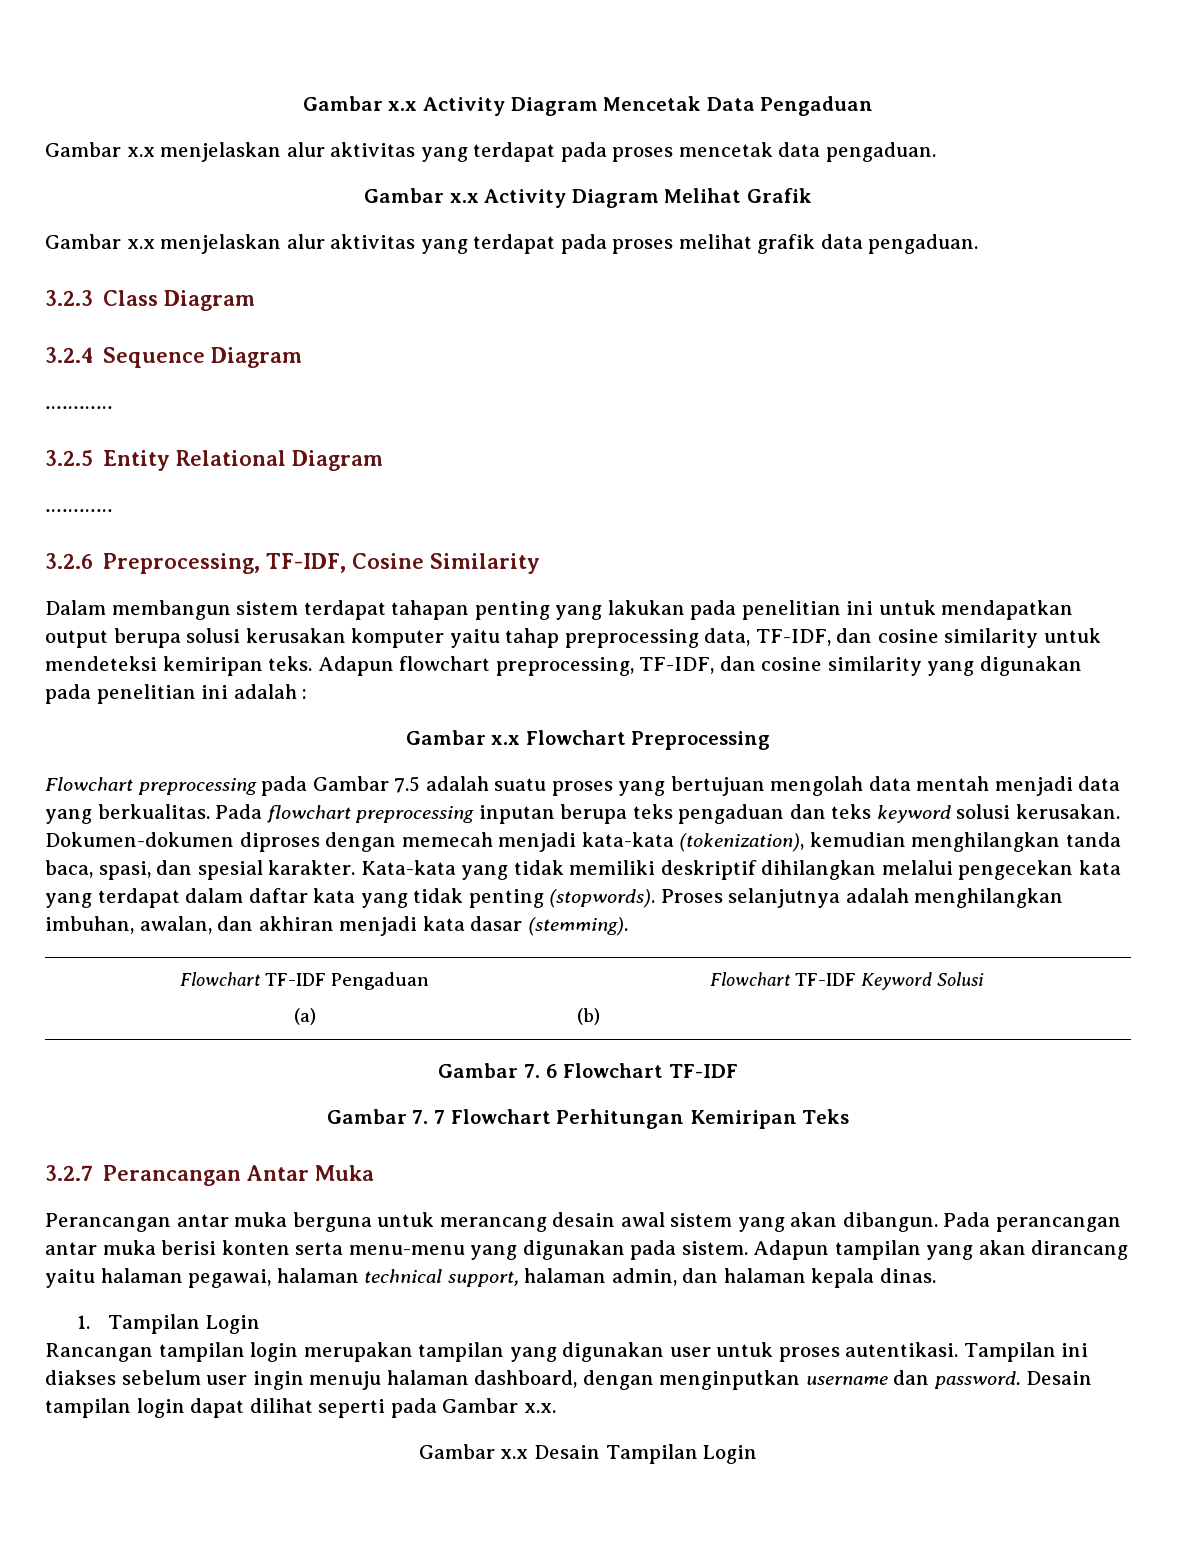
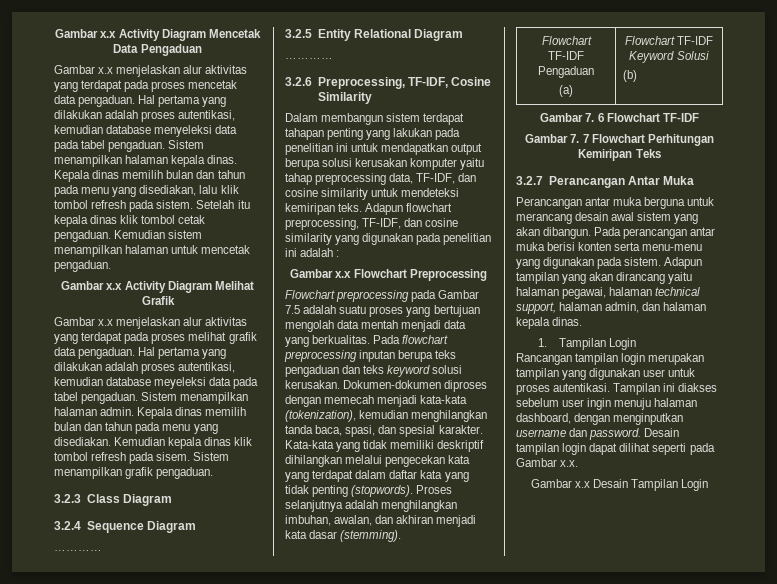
(936, 152) none -> [138,95,227,107] [54,110,236,122] [54,125,238,137] [54,140,205,152] [54,155,238,167] [54,170,245,182] [54,185,239,197] [54,200,250,212] [54,215,206,227] [54,230,203,242] [54,245,251,257] [54,260,111,272] Hal pertama yang dilakukan adalah proses autentikasi, kemudian database menyeleksi data pada tabel pengaduan. Sistem menampilkan halaman kepala dinas. Kepala dinas memilih bulan dan tahun pada menu yang disediakan, lalu klik tombol refresh pada sistem. Setelah itu kepala dinas klik tombol cetak pengaduan. Kemudian sistem menampilkan halaman untuk mencetak pengaduan.
(979, 244) none -> [138,347,227,359] [54,362,236,374] [54,377,259,389] [54,392,249,404] [54,407,247,419] [54,422,218,434] [54,437,253,449] [54,452,230,464] [54,467,214,479] Hal pertama yang dilakukan adalah proses autentikasi, kemudian database meyeleksi data pada tabel pengaduan. Sistem menampilkan halaman admin. Kepala dinas memilih bulan dan tahun pada menu yang disediakan. Kemudian kepala dinas klik tombol refresh pada sisem. Sistem menampilkan grafik pengaduan.

